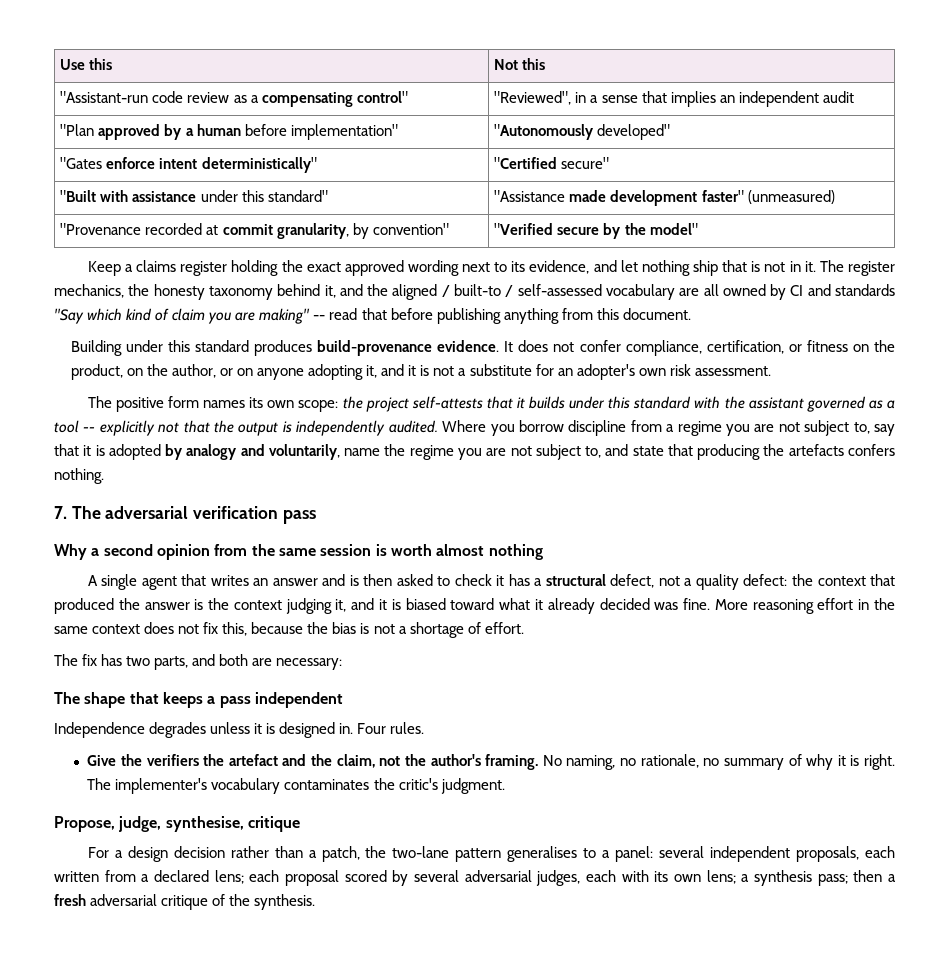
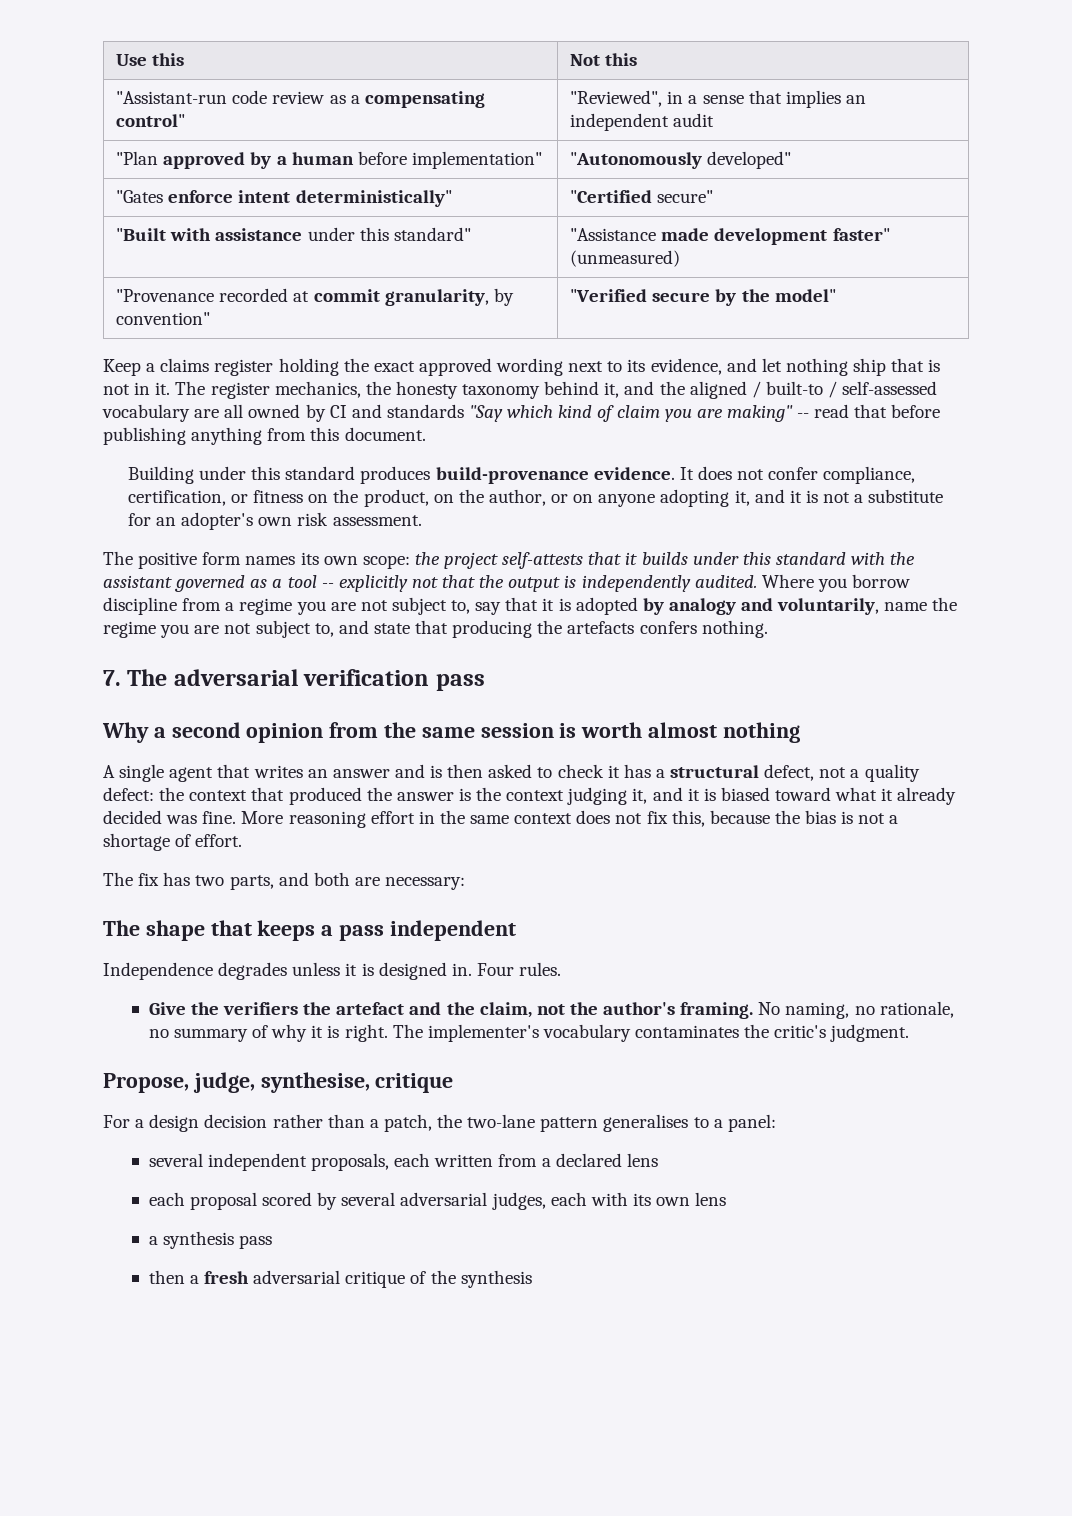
(654, 854) none -> (776, 1123) //
[214,870,244,884] lens; -> [626,1153,658,1167] lens //
[706,870,736,884] lens; -> [695,1192,727,1206] lens //
[817,874,848,886] pass; -> [239,1235,273,1249] pass //
[254,894,316,910] synthesis. -> [460,1270,532,1288] synthesis

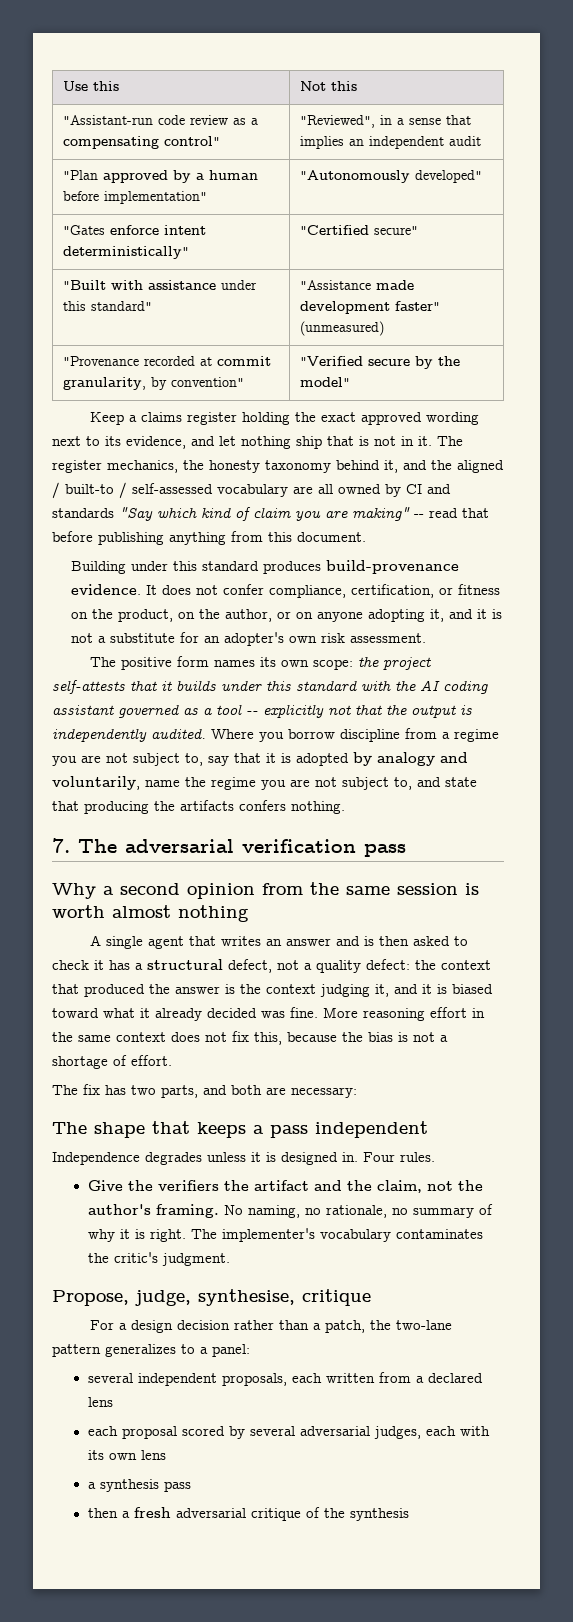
(916, 558) none -> [420,680,488,694] AI coding
[567,621,635,634] artefacts -> [180,800,234,811] artifacts
[336,1002,405,1015] artefact -> [253,1180,309,1191] artifact
[603,1114,689,1132] generalises -> [105,1344,176,1357] generalizes

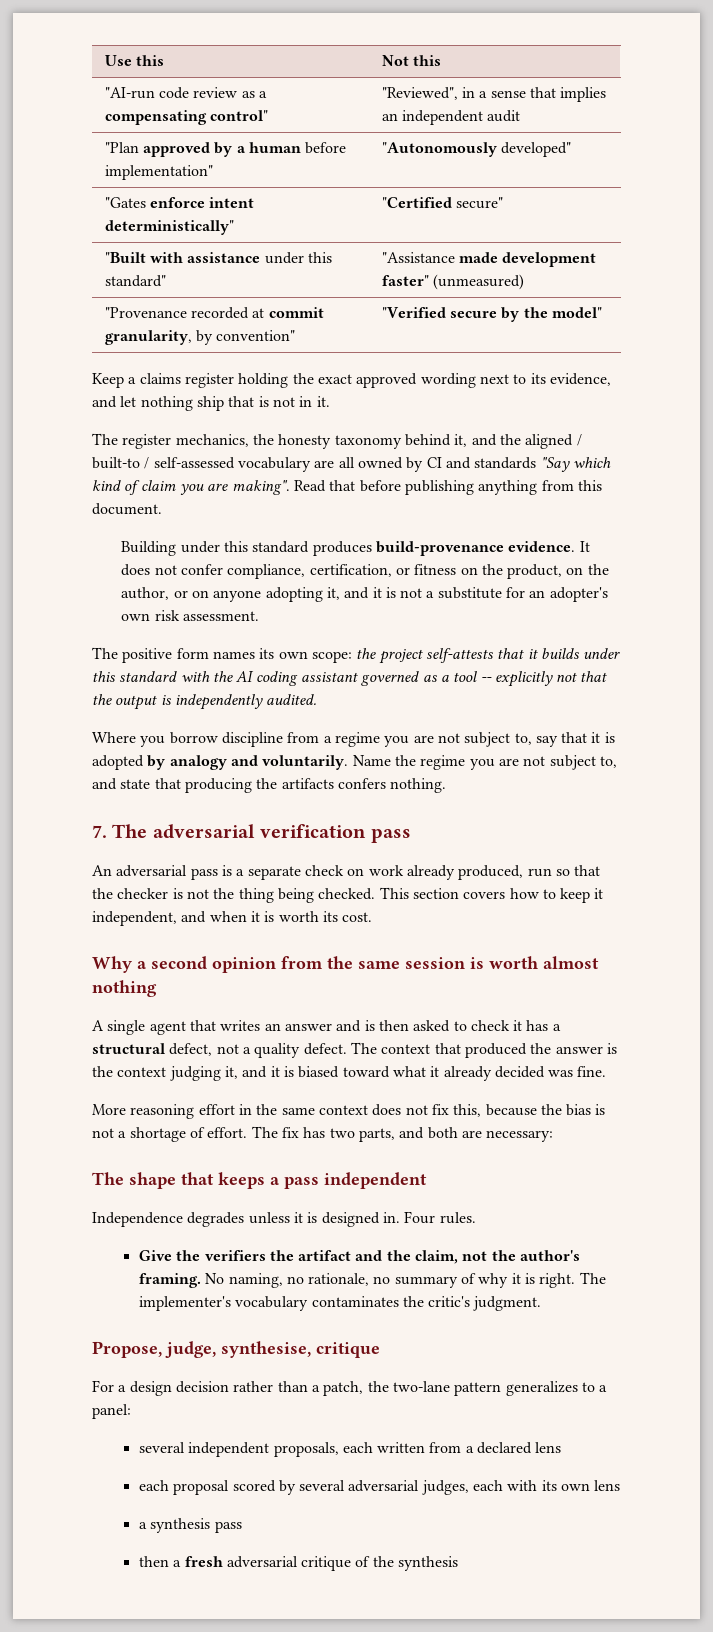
[62,115,153,125] "Assistant-run -> [104,87,155,99] "AI-run
(432, 441) none -> (330, 401) //
[352,507,458,521] making" -- read -> [231,480,326,495] making". Read
(206, 733) none -> (318, 699) //
[52,776,180,790] voluntarily, name -> [262,755,391,770] voluntarily. Name
(406, 850) none -> [92,865,601,880] [92,887,604,903] [92,911,373,926] // An adversarial pass is a separate check on work already produced, run so that the checker is not the thing being checked. This section covers how to keep it independent, and when it is worth its cost.
[366,959,436,970] defect: the -> [303,1042,377,1055] defect. The
(318, 1012) none -> (607, 1071) //
(172, 1060) // -> (248, 1132) none

